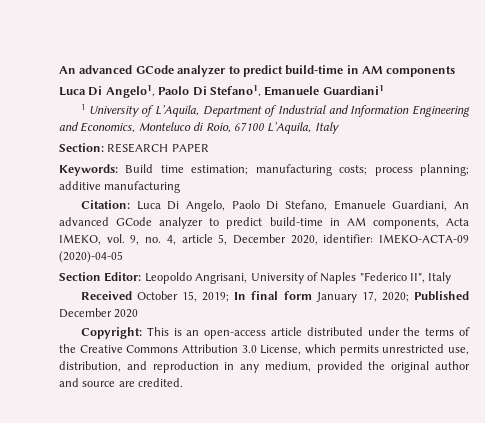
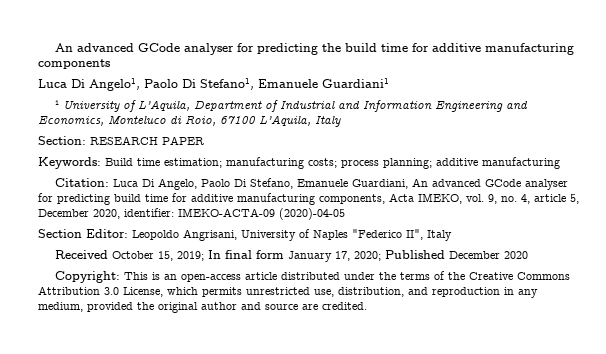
[59,65,383,77] An advanced GCode analyzer to predict build-time in AM -> [55,43,575,55] An advanced GCode analyser for predicting the build time for additive manufacturing
[159,217,366,229] analyzer to predict build-time in AM -> [525,179,569,190] [38,193,315,205] analyser for predicting build time for additive manufacturing

